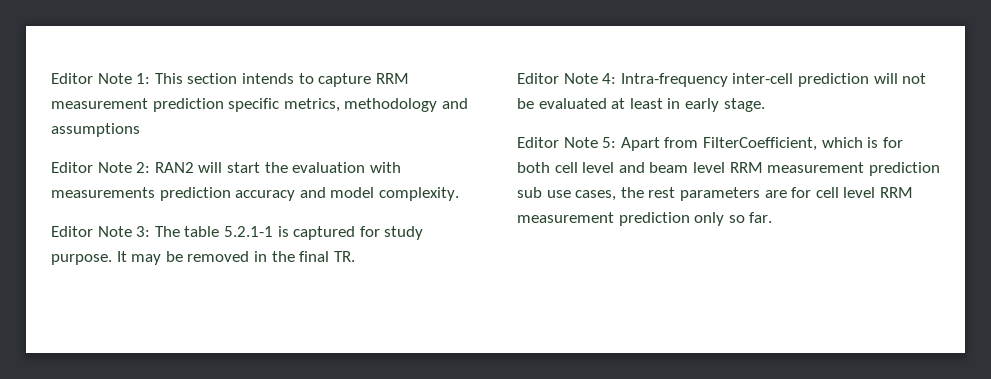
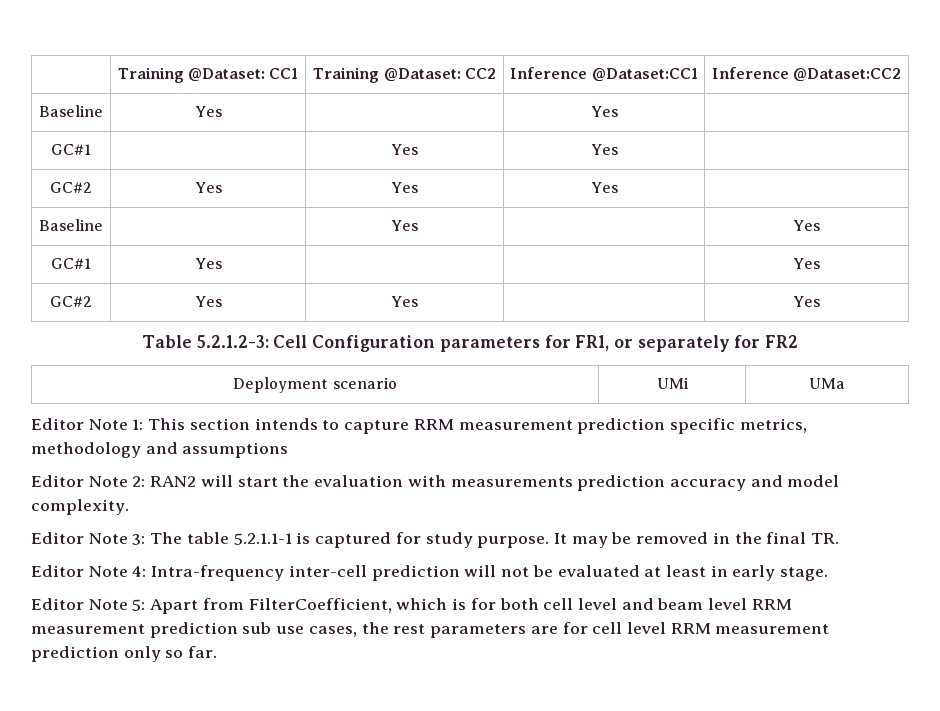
(51, 78) none -> [117,67,299,83] [313,67,496,83] [510,67,698,82] [711,67,902,82] [39,105,103,117] [194,106,222,117] [590,106,618,117] [51,144,91,155] [391,144,419,155] [590,144,618,155] [50,182,92,193] [194,182,222,193] [391,182,419,193] [590,182,618,193] [39,219,103,231] [391,220,419,231] [793,220,821,231] [51,258,91,269] [194,258,222,269] [793,258,821,269] [50,296,92,307] [194,296,222,307] [391,296,419,307] [793,296,821,307] [141,335,799,352] [233,377,397,393] [656,377,689,389] [809,378,845,389] | Training @Dataset: CC1 | Training @Dataset: CC2 | Inference @Dataset:CC1 | Inference @Dataset:CC2 // Baseline | Yes | | Yes | // GC#1 | | Yes | Yes | // GC#2 | Yes | Yes | Yes | // Baseline | | Yes | | Yes // GC#1 | Yes | | | Yes // GC#2 | Yes | Yes | | Yes // Table 5.2.1.2-3: Cell Configuration parameters for FR1, or separately for FR2 // Deployment scenario | UMi | UMa //
[223,226,273,237] 5.2.1-1 -> [233,533,292,545] 5.2.1.1-1

